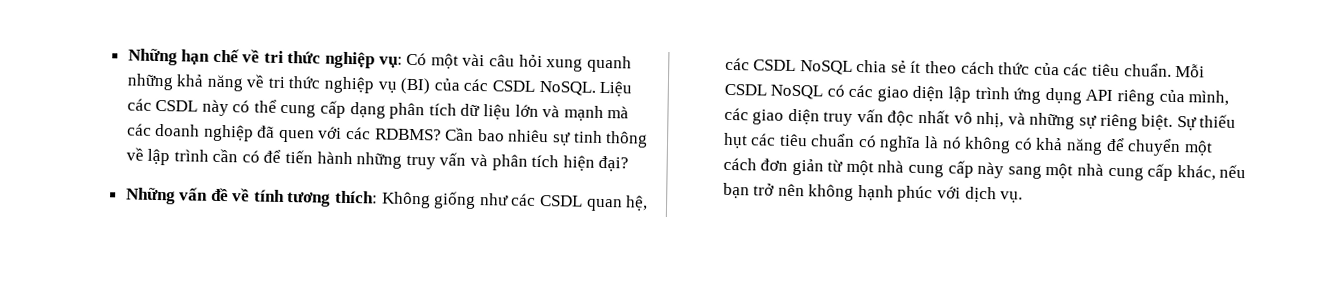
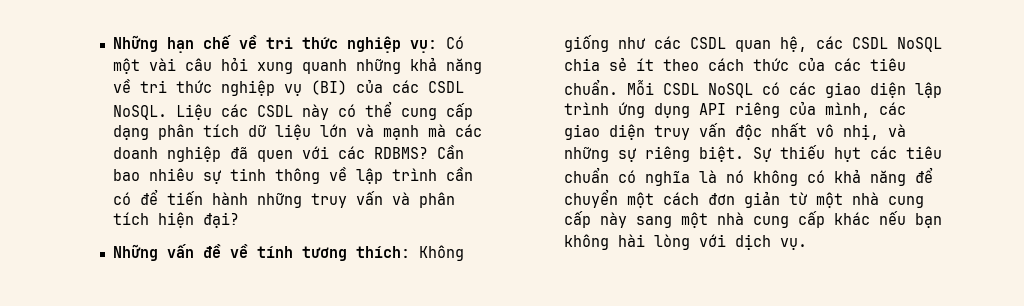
[1176,165,1216,181] khác, -> [833,212,870,225] khác
[753,183,934,203] trở nên không hạnh phúc -> [563,234,690,250] không hài lòng

